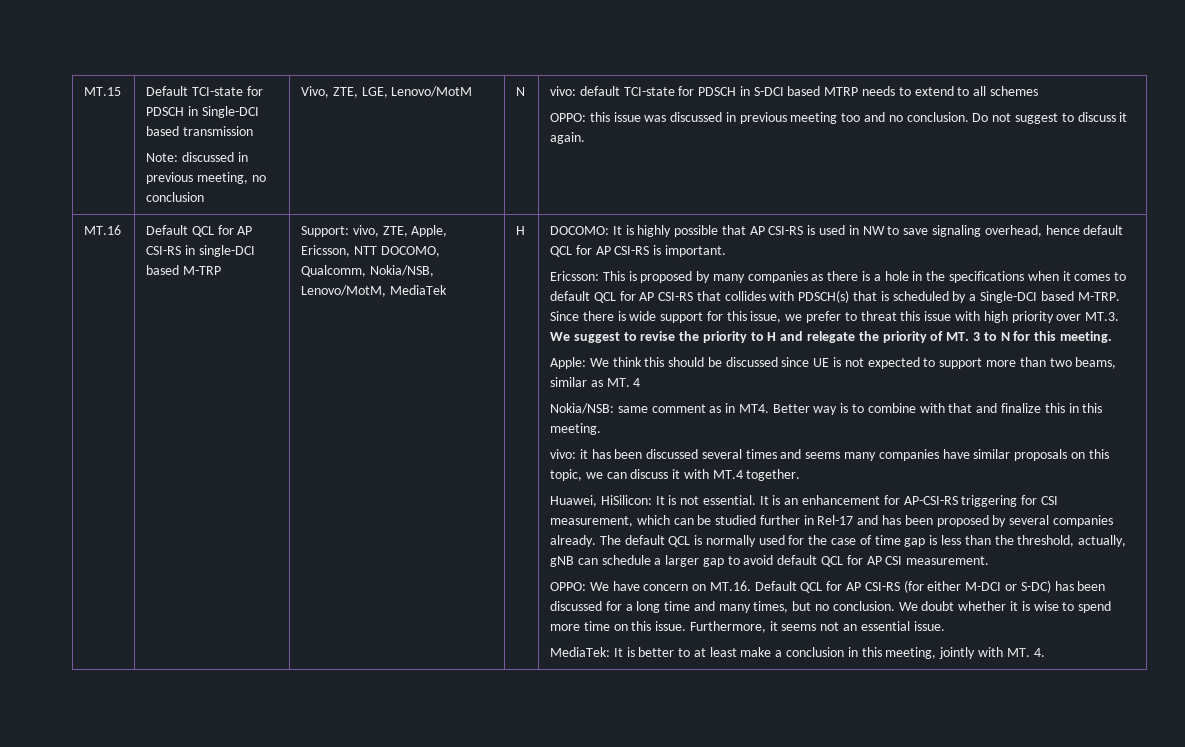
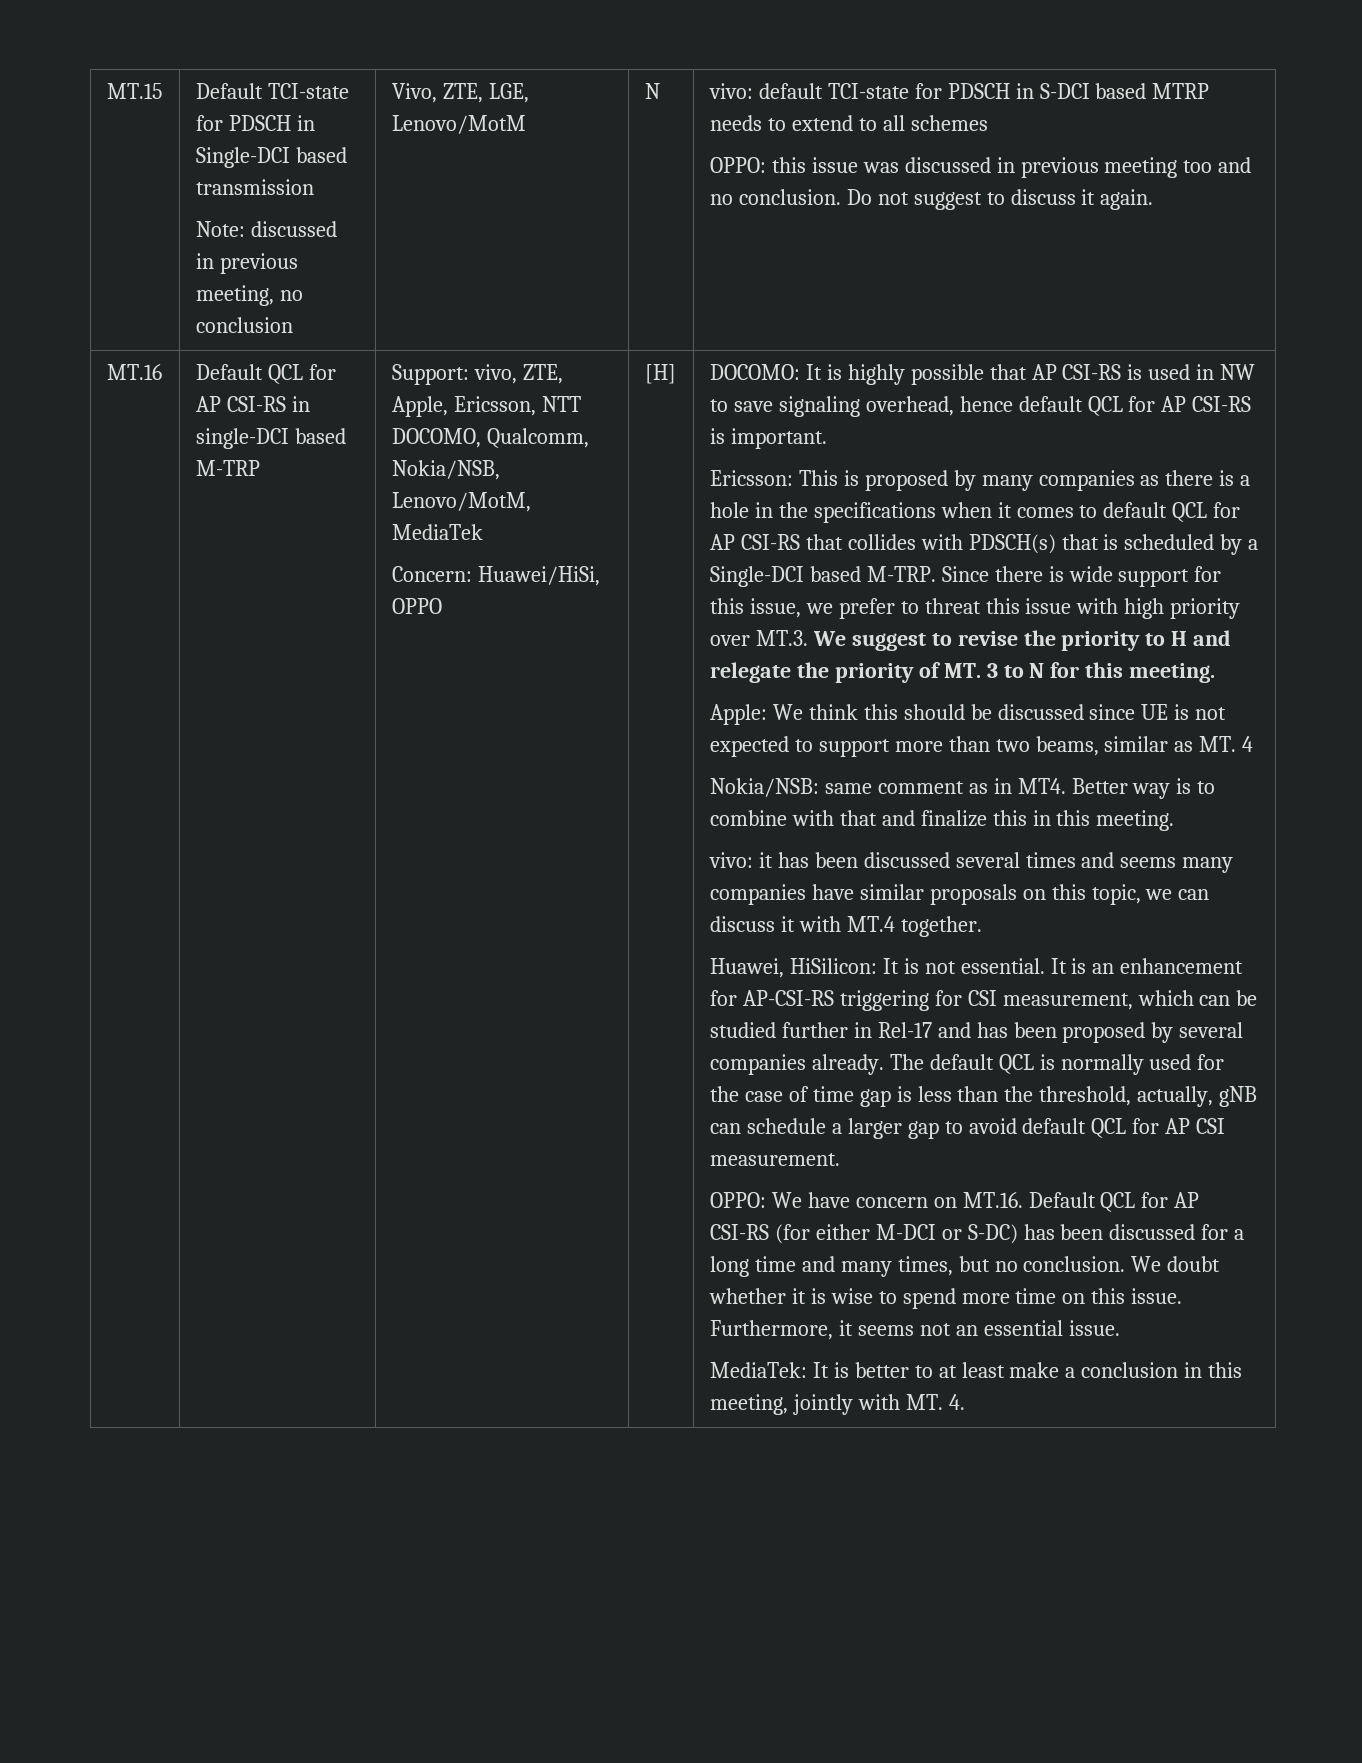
[516,226,526,235] | H -> [391,566,600,586] [391,598,442,614] [644,364,676,384] // Concern: Huawei/HiSi, OPPO | [H]

